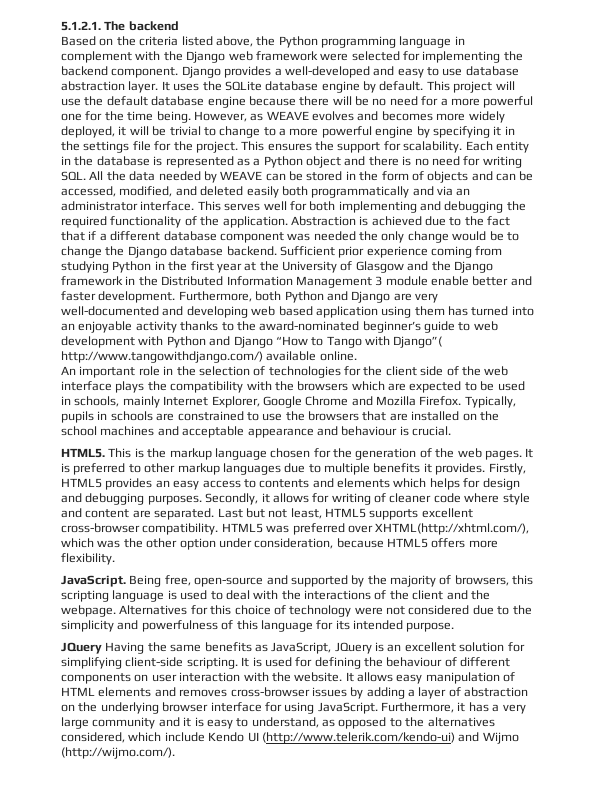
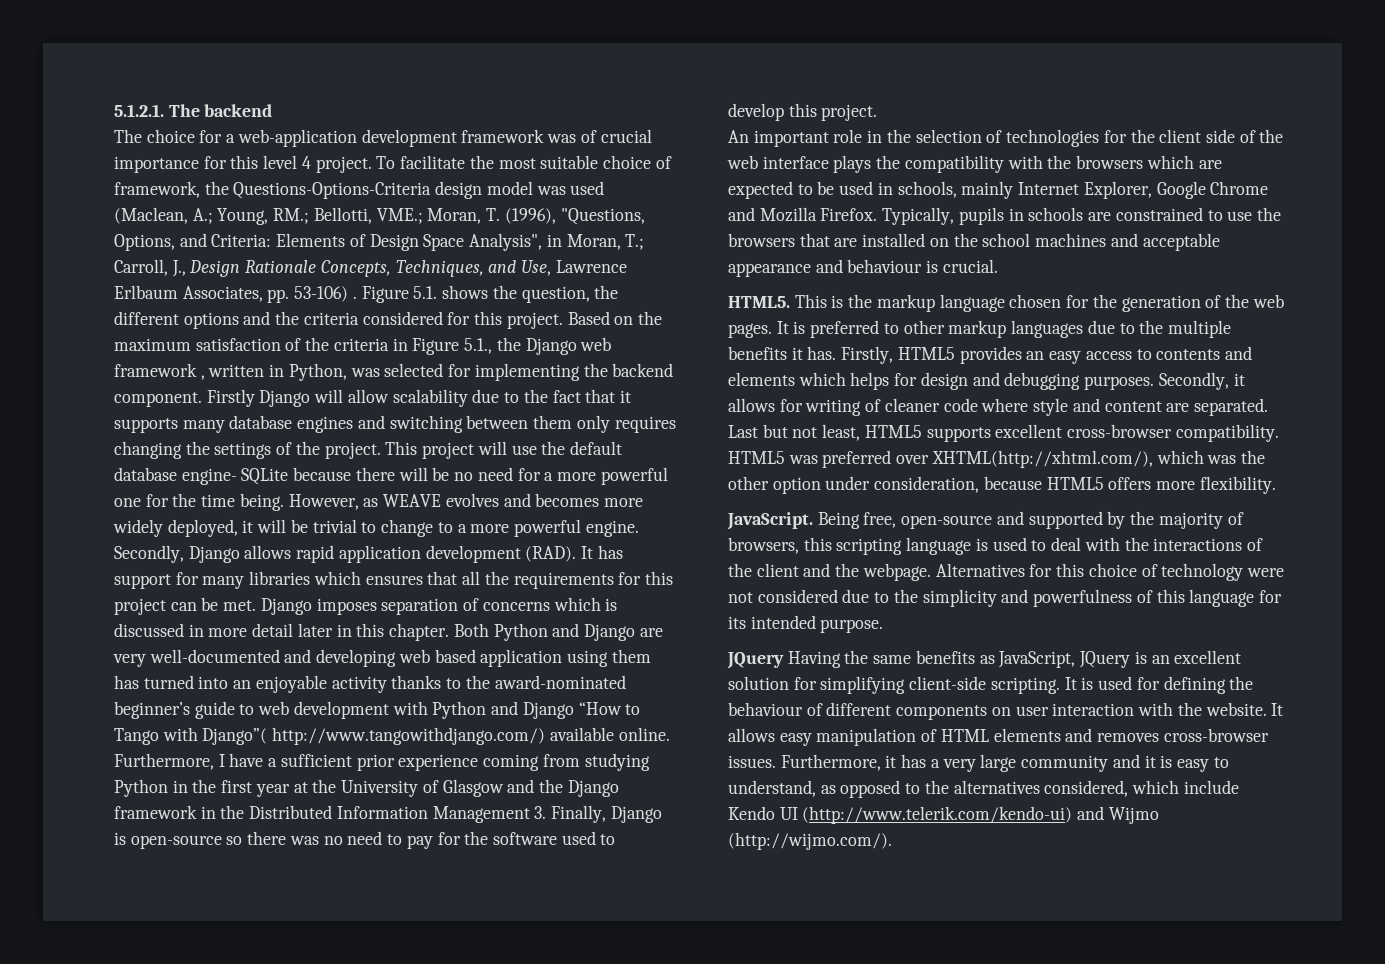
[61,36,465,48] [61,51,349,63] Based on the criteria listed above, the Python programming language in complement with the Django web framework were -> [114,129,652,147] [114,155,672,173] [114,181,605,199] [114,207,645,225] [114,233,645,251] [114,259,627,277] [114,285,619,303] [114,311,662,329] [114,337,612,355] [114,363,380,381] The choice for a web-application development framework was of crucial importance for this level 4 project. To facilitate the most suitable choice of framework, the Questions-Options-Criteria design model was used (Maclean, A.; Young, RM.; Bellotti, VME.; Moran, T. (1996), "Questions, Options, and Criteria: Elements of Design Space Analysis", in Moran, T.; Carroll, J., Design Rationale Concepts, Techniques, and Use, Lawrence Erlbaum Associates, pp. 53-106) . Figure 5.1. shows the question, the different options and the criteria considered for this project. Based on the maximum satisfaction of the criteria in Figure 5.1., the Django web framework , written in Python, was
[181,66,519,78] [61,81,424,93] Django provides a well-developed and easy to use database abstraction layer. It uses the SQLite database engine by default. -> [206,389,631,407] [114,415,676,433] [114,441,381,459] Firstly Django will allow scalability due to the fact that it supports many database engines and switching between them only requires changing the settings of the project.
[207,96,246,108] engine -> [181,468,289,485] engine- SQLite
[375,126,515,138] [61,141,529,153] [61,156,522,168] [61,171,534,183] [61,186,471,198] [61,201,526,213] [61,216,511,228] [61,231,519,243] [61,246,503,258] [61,261,493,273] [61,276,532,288] [61,291,282,303] engine by specifying it in the settings file for the project. This ensures the support for scalability. Each entity in the database is represented as a Python object and there is no need for writing SQL. All the data needed by WEAVE can be stored in the form of objects and can be accessed, modified, and deleted easily both programmatically and via an administrator interface. This serves well for both implementing and debugging the required functionality of the application. Abstraction is achieved due to the fact that if a different database component was needed the only change would be to change the Django database backend. Sufficient prior experience coming from studying Python in the first year at the University of Glasgow and the Django framework in the Distributed Information Management 3 module enable better and faster development. Furthermore, both -> [585,520,639,537] [114,545,623,563] [114,571,673,589] [114,597,618,615] [114,623,489,641] engine. Secondly, Django allows rapid application development (RAD). It has support for many libraries which ensures that all the requirements for this project can be met. Django imposes separation of concerns which is discussed in more detail later in this chapter. Both
(357, 356) none -> [114,753,650,771] [114,779,619,797] [114,805,662,823] [114,831,616,849] [728,103,878,121] Furthermore, I have a sufficient prior experience coming from studying Python in the first year at the University of Glasgow and the Django framework in the Distributed Information Management 3. Finally, Django is open-source so there was no need to pay for the software used to develop this project.
(321, 468) none -> [1139,320,1164,334] the
[435,463,486,475] provides. -> [807,346,837,360] has.
[311,687,529,699] [61,702,378,714] issues by adding a layer of abstraction on the underlying browser interface for using JavaScript. -> [728,755,776,768] issues.

